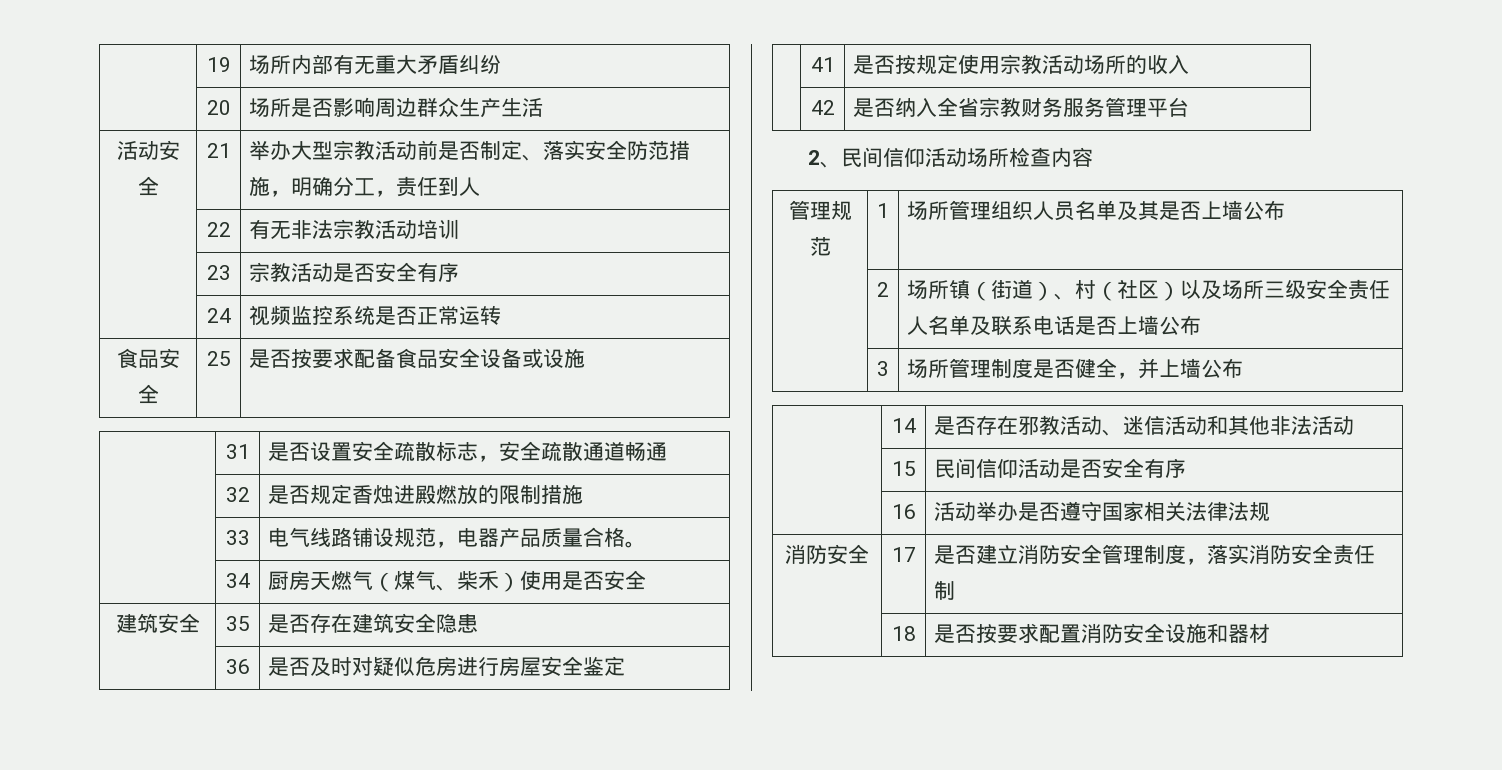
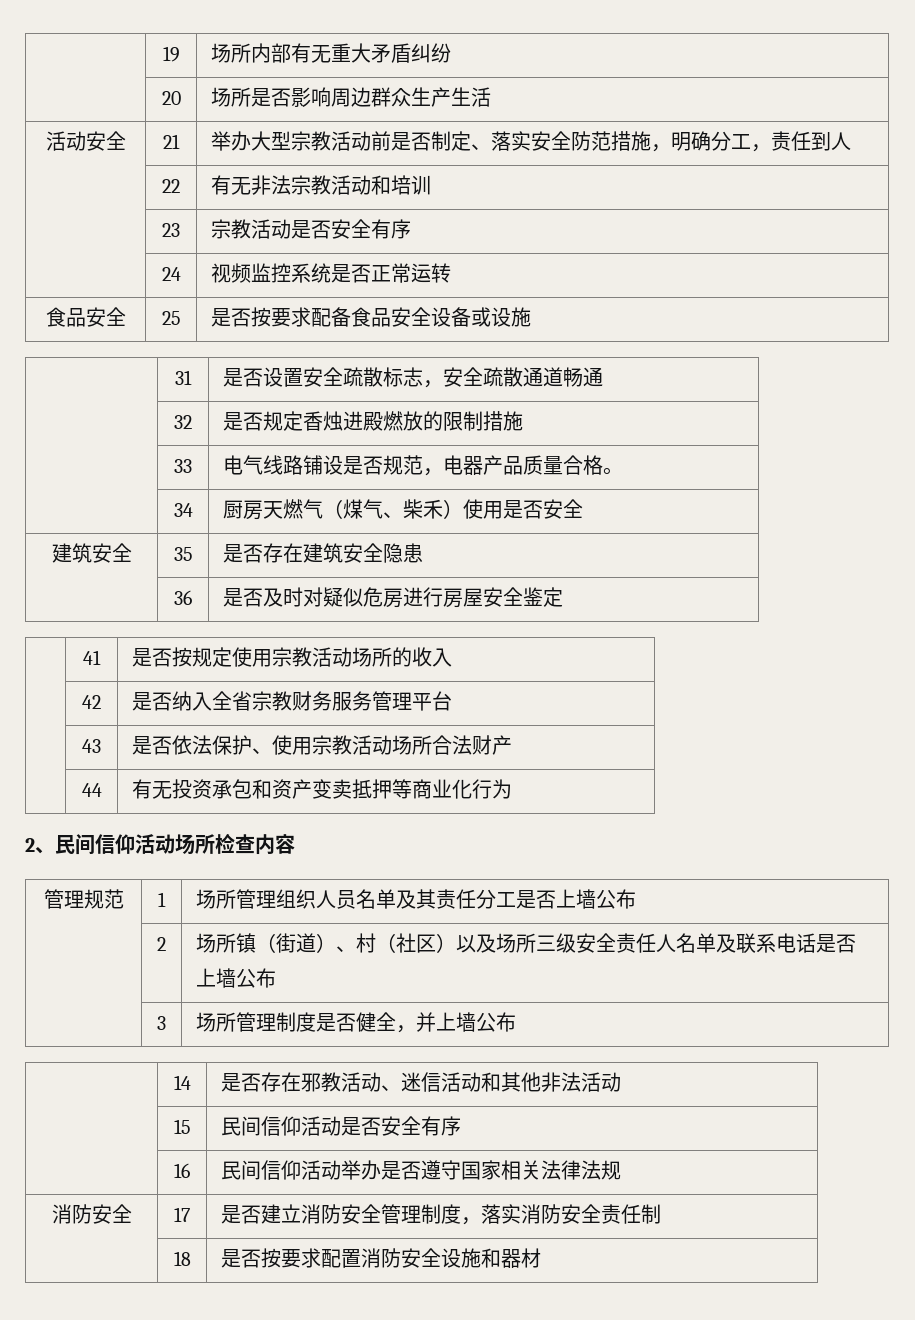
(418, 229) none -> [371,175,392,195] 和
(395, 537) none -> [343,456,384,475] 是否
(1190, 107) none -> [82,739,101,753] [132,735,513,755] [81,783,102,797] [132,779,513,799] // | 43 | 是否依法保护、使用宗教活动场所合法财产 // | 44 | 有无投资承包和资产变卖抵押等商业化行为
(1160, 210) none -> [436,889,517,909] 责任分工
(916, 511) none -> [221,1160,302,1180] 民间信仰

